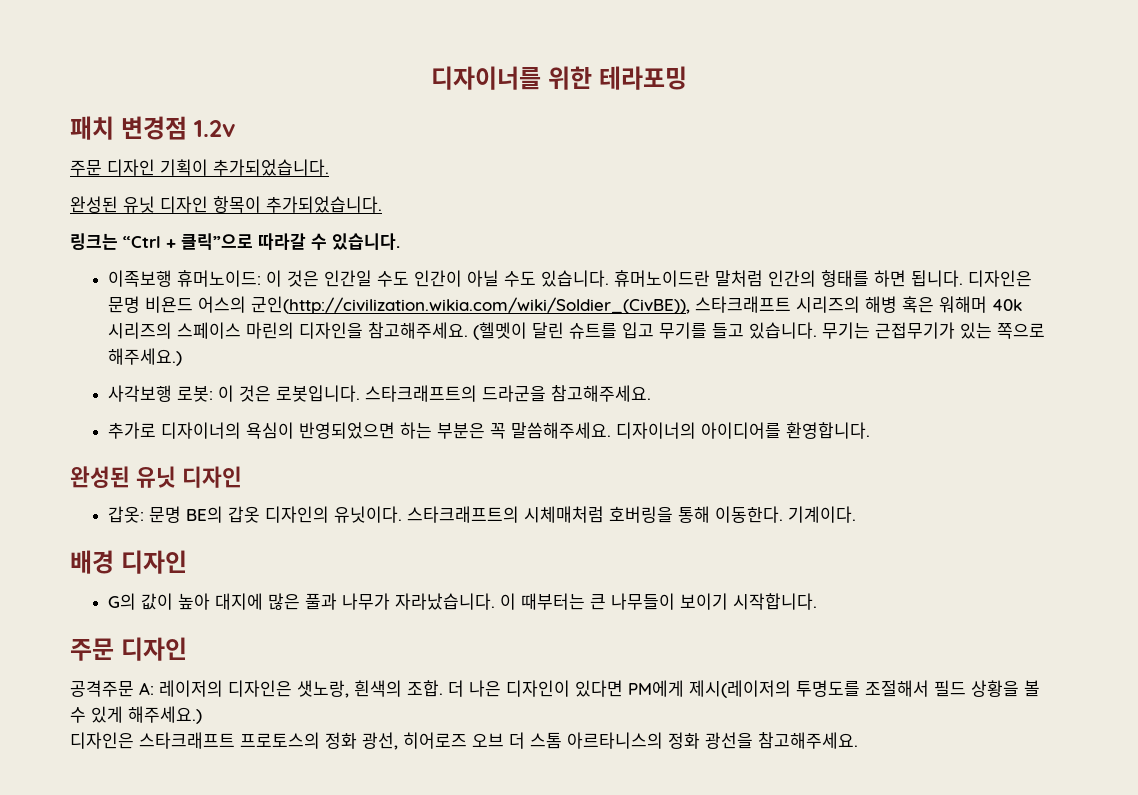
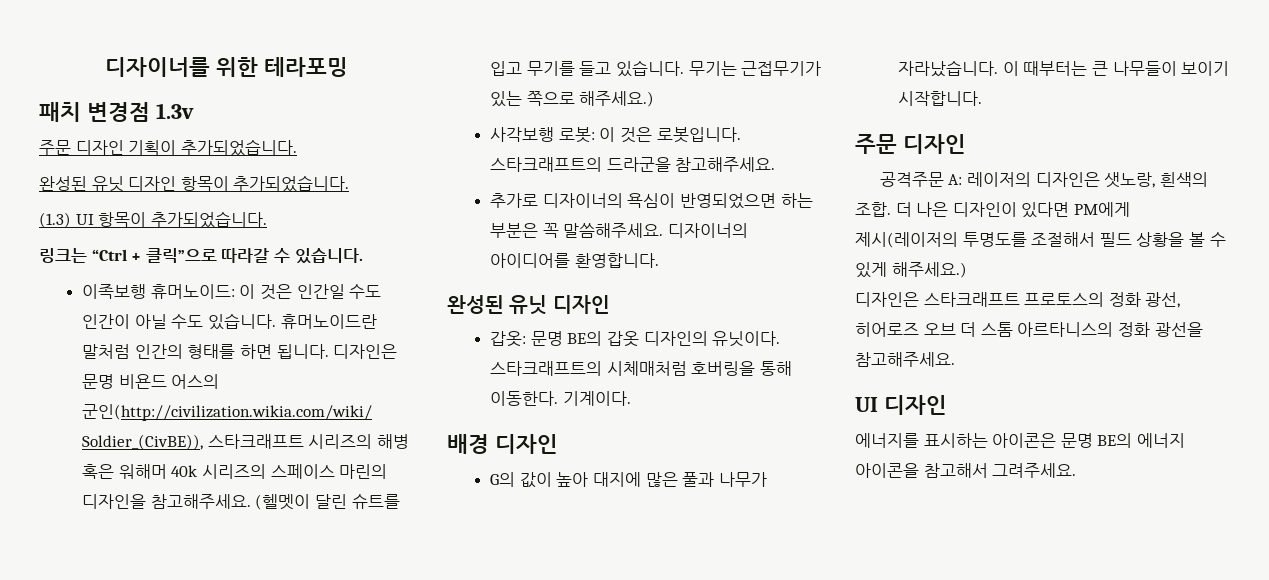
[194,120,235,137] 1.2v -> [155,103,194,119] 1.3v
(382, 204) none -> [39,211,267,228] // (1.3) UI 항목이 추가되었습니다.
(858, 740) none -> [855,395,947,415] [855,433,1185,448] [855,463,1077,478] // UI 디자인 // 에너지를 표시하는 아이콘은 문명 BE의 에너지 아이콘을 참고해서 그려주세요.

